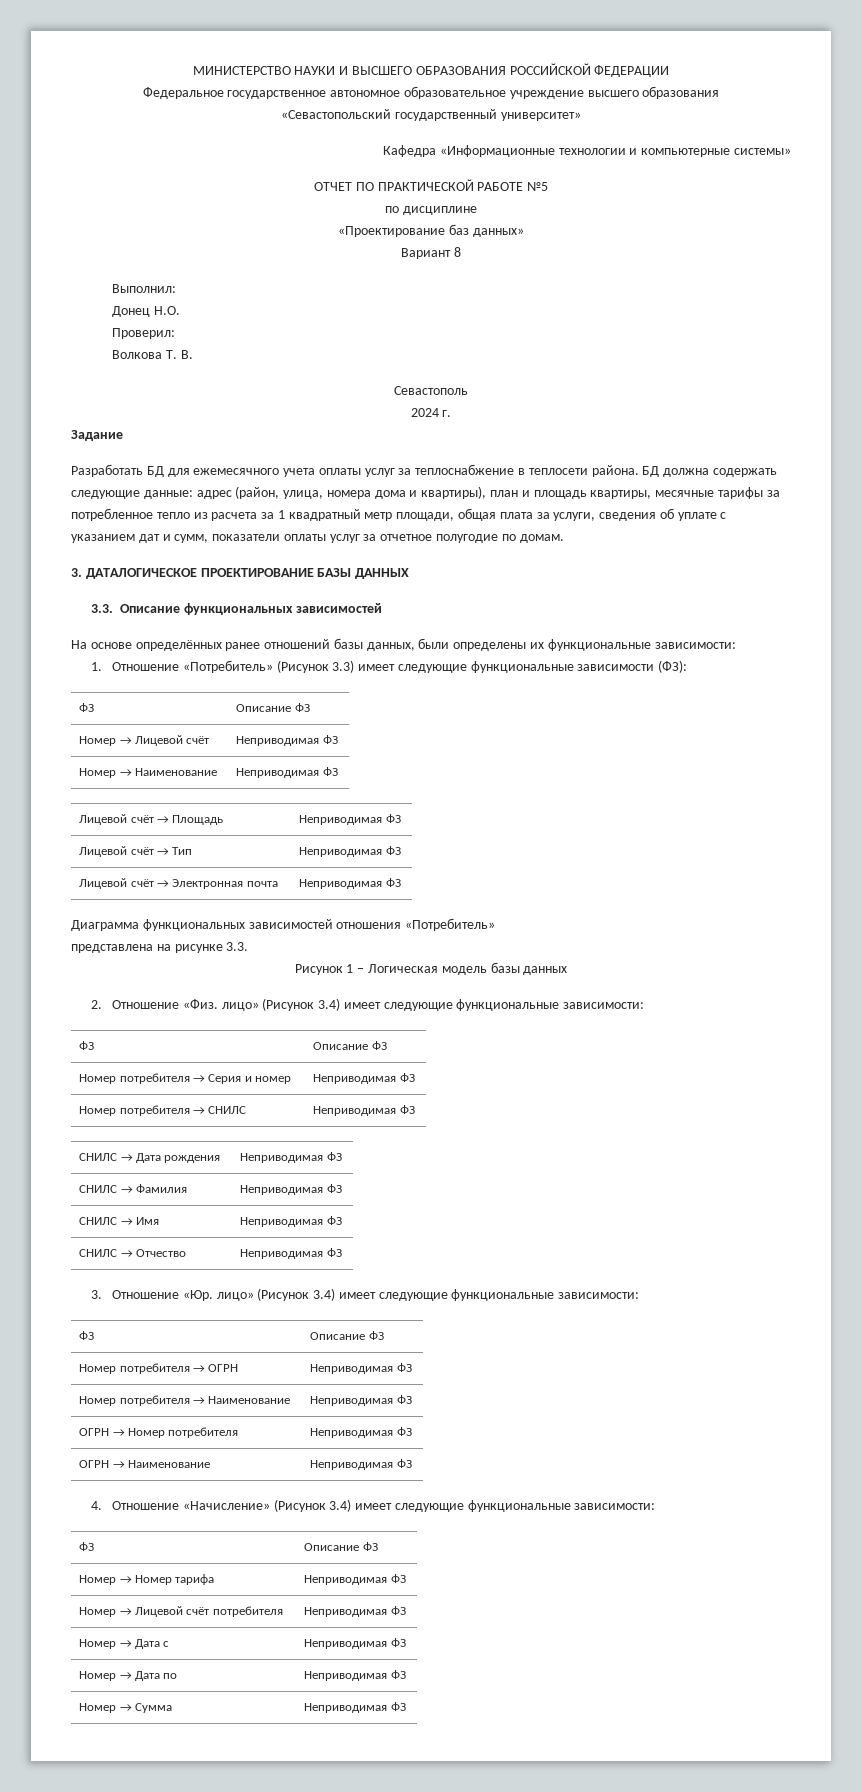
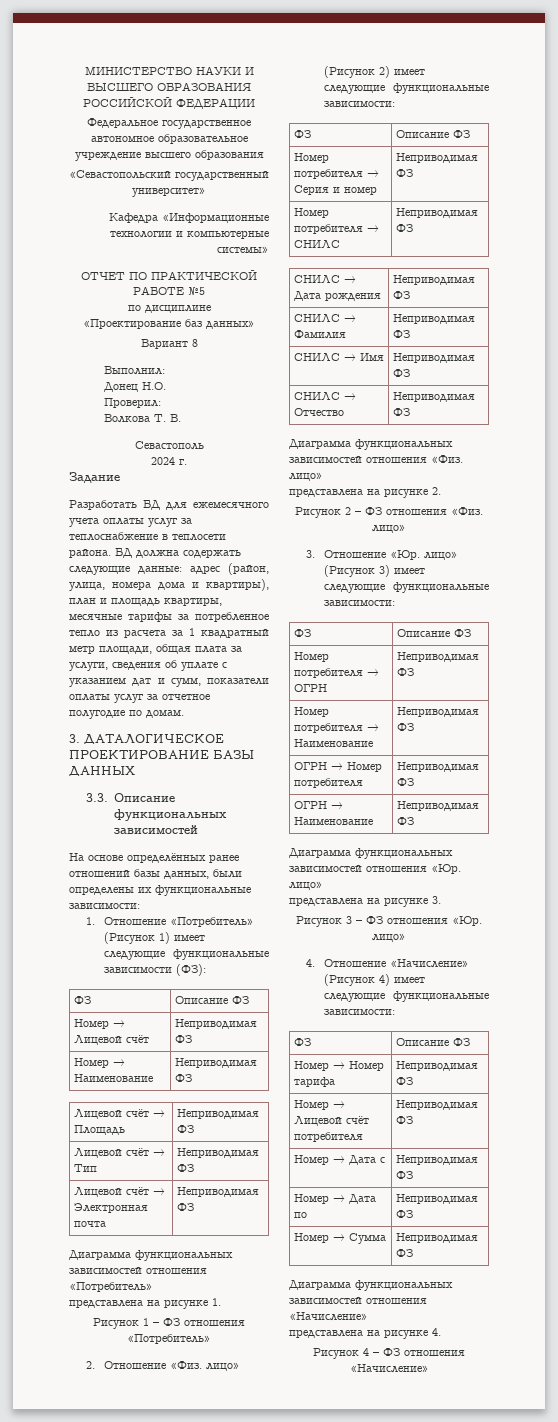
[332,660,355,673] 3.3) -> [158,932,170,944] 1)
[226,942,249,951] 3.3. -> [212,1298,221,1306] 1.
[367,962,568,975] Логическая модель базы данных -> [163,1318,245,1326] [127,1334,211,1344] ФЗ отношения «Потребитель»
[318,998,341,1011] 3.4) -> [378,66,390,78] 2)
(342, 1252) none -> [289,439,453,450] [289,455,463,463] [289,472,323,481] [289,487,441,498] [295,507,483,518] [372,524,406,533] // Диаграмма функциональных зависимостей отношения «Физ. лицо» // представлена на рисунке 2. // Рисунок 2 – ФЗ отношения «Физ. лицо»
[313,1288,336,1301] 3.4) -> [378,565,390,577] 3)
(412, 1463) none -> [289,848,453,859] [289,864,461,874] [289,881,323,890] [289,896,441,907] [296,916,482,927] [372,933,406,942] // Диаграмма функциональных зависимостей отношения «Юр. лицо» // представлена на рисунке 3. // Рисунок 3 – ФЗ отношения «Юр. лицо»
[329,1499,352,1512] 3.4) -> [378,974,390,986] 4)
(406, 1706) none -> [289,1280,453,1291] [289,1297,427,1304] [289,1312,368,1321] [289,1328,441,1339] [313,1348,465,1359] [349,1364,429,1373] // Диаграмма функциональных зависимостей отношения «Начисление» // представлена на рисунке 4. // Рисунок 4 – ФЗ отношения «Начисление»

